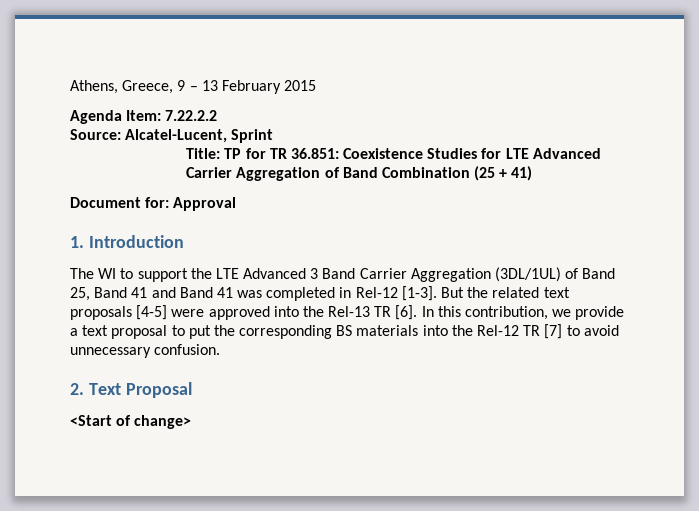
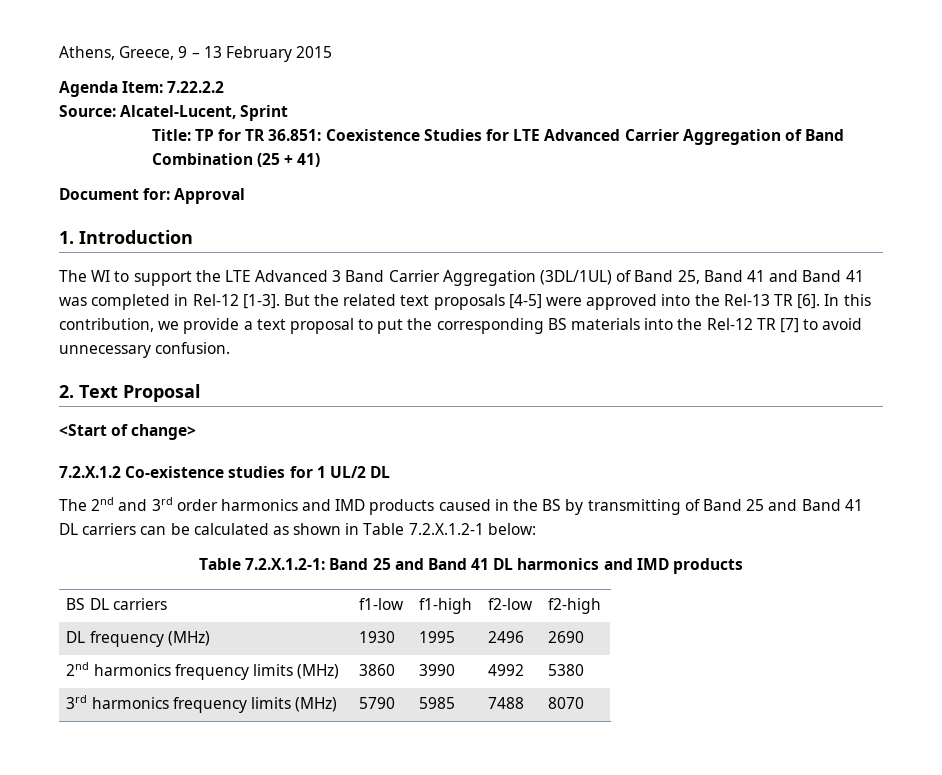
(192, 422) none -> [59,466,391,478] [59,497,863,515] [59,523,536,535] [198,558,744,574] [66,598,167,610] [359,598,405,610] [419,598,473,614] [488,598,534,610] [548,598,602,614] [66,631,210,647] [359,631,396,643] [419,631,456,643] [488,631,525,643] [548,631,585,643] [66,662,340,680] [359,664,396,676] [419,664,456,676] [488,664,525,676] [548,664,585,676] [66,695,338,713] [359,697,396,709] [419,697,456,709] [488,697,525,709] [548,697,585,709] // 7.2.X.1.2 Co-existence studies for 1 UL/2 DL // The 2nd and 3rd order harmonics and IMD products caused in the BS by transmitting of Band 25 and Band 41 DL carriers can be calculated as shown in Table 7.2.X.1.2-1 below: // Table 7.2.X.1.2-1: Band 25 and Band 41 DL harmonics and IMD products // BS DL carriers | f1-low | f1-high | f2-low | f2-high // DL frequency (MHz) | 1930 | 1995 | 2496 | 2690 // 2nd harmonics frequency limits (MHz) | 3860 | 3990 | 4992 | 5380 // 3rd harmonics frequency limits (MHz) | 5790 | 5985 | 7488 | 8070

